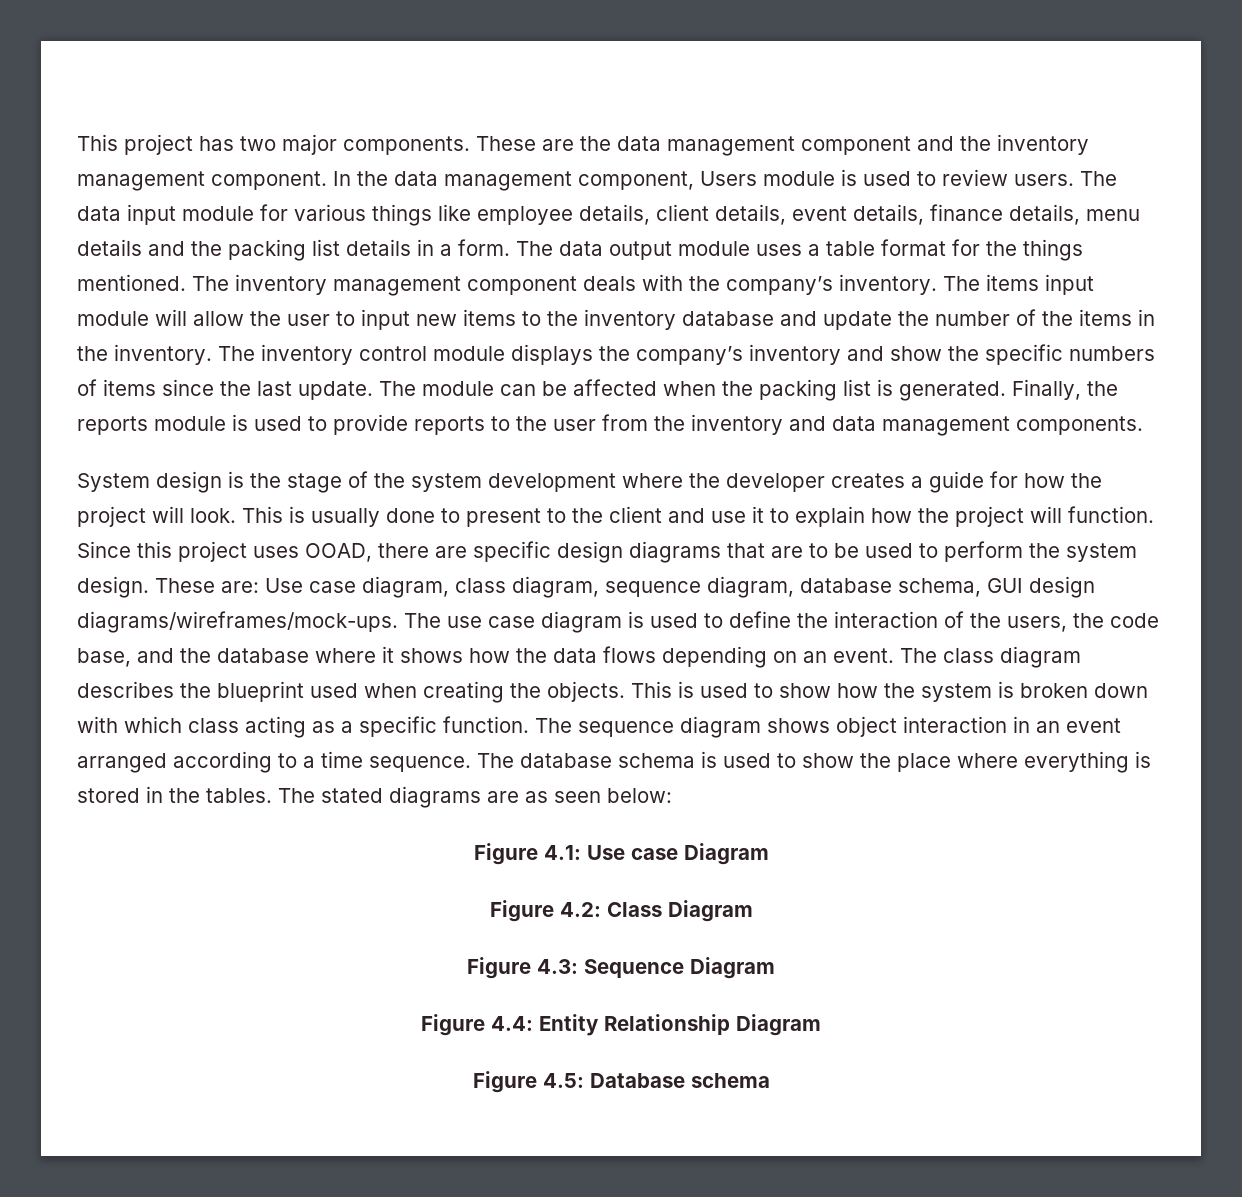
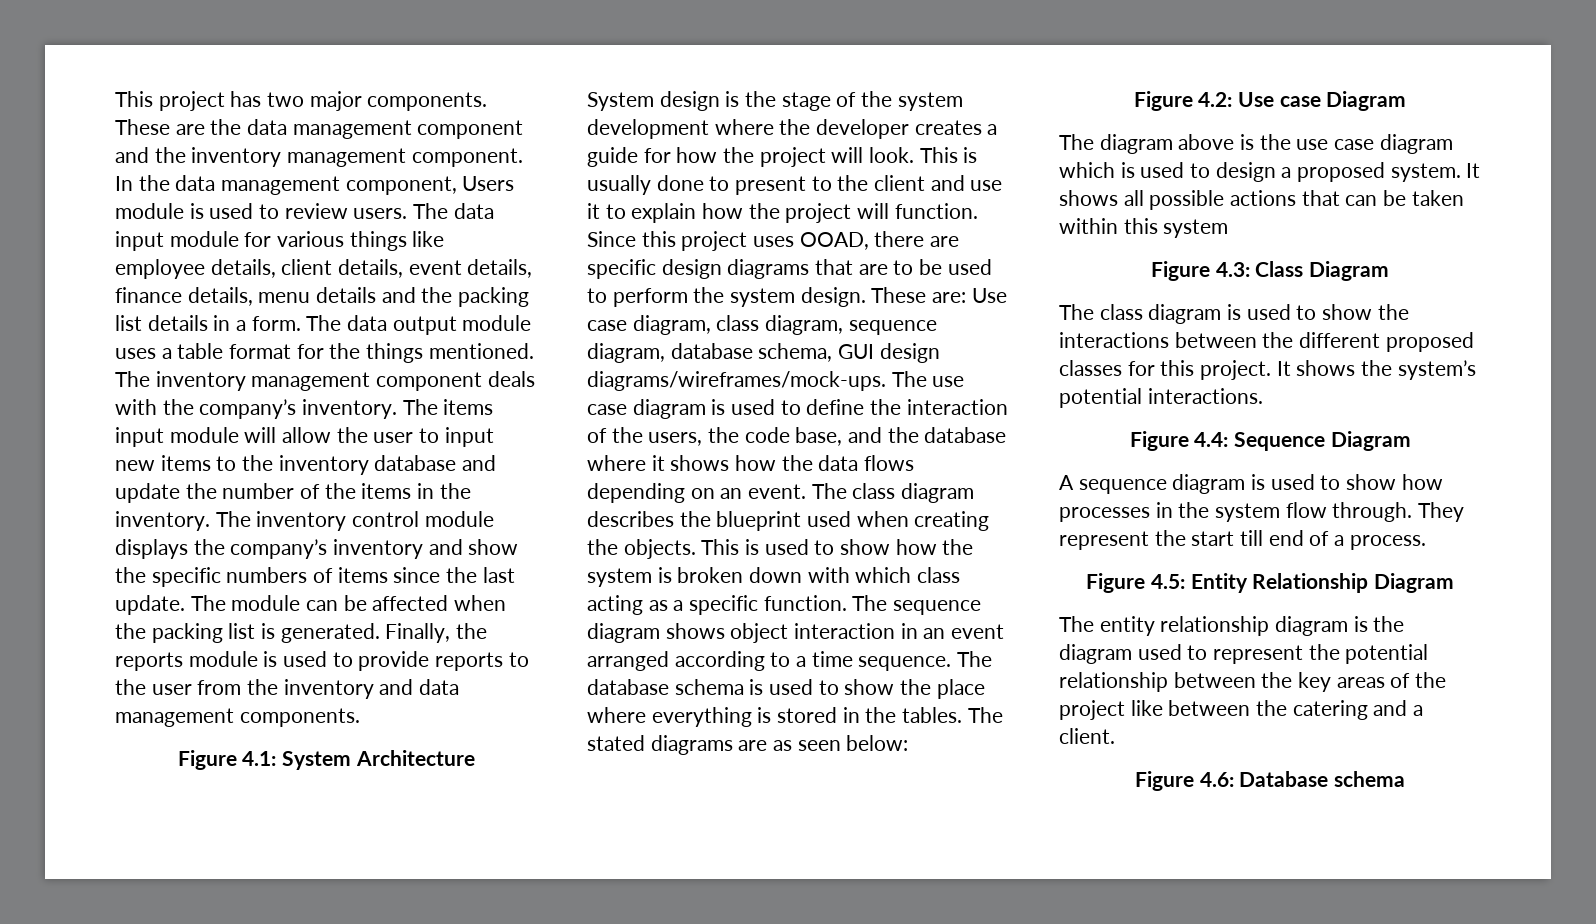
(1143, 425) none -> [177,750,475,770] // Figure 4.1: System Architecture
[543,845,581,860] 4.1: -> [1198,92,1233,107] 4.2:
[489,900,601,922] // Figure 4.2: -> [1059,134,1453,154] [1059,162,1481,182] [1059,190,1464,210] [1059,218,1229,238] [1150,261,1250,281] // The diagram above is the use case diagram which is used to design a proposed system. It shows all possible actions that can be taken within this system // Figure 4.3:
[467,957,578,979] // Figure 4.3: -> [1059,304,1409,324] [1059,332,1474,352] [1059,360,1476,380] [1059,388,1263,408] [1129,431,1229,451] // The class diagram is used to show the interactions between the different proposed classes for this project. It shows the system’s potential interactions. // Figure 4.4:
[421,1014,533,1036] // Figure 4.4: -> [1059,474,1443,494] [1059,502,1465,522] [1059,530,1426,550] [1086,573,1185,593] // A sequence diagram is used to show how processes in the system flow through. They represent the start till end of a process. // Figure 4.5:
[472,1071,584,1093] // Figure 4.5: -> [1059,616,1405,636] [1059,644,1429,664] [1059,672,1447,692] [1059,700,1424,720] [1059,728,1115,744] [1134,771,1234,791] // The entity relationship diagram is the diagram used to represent the potential relationship between the key areas of the project like between the catering and a client. // Figure 4.6:

